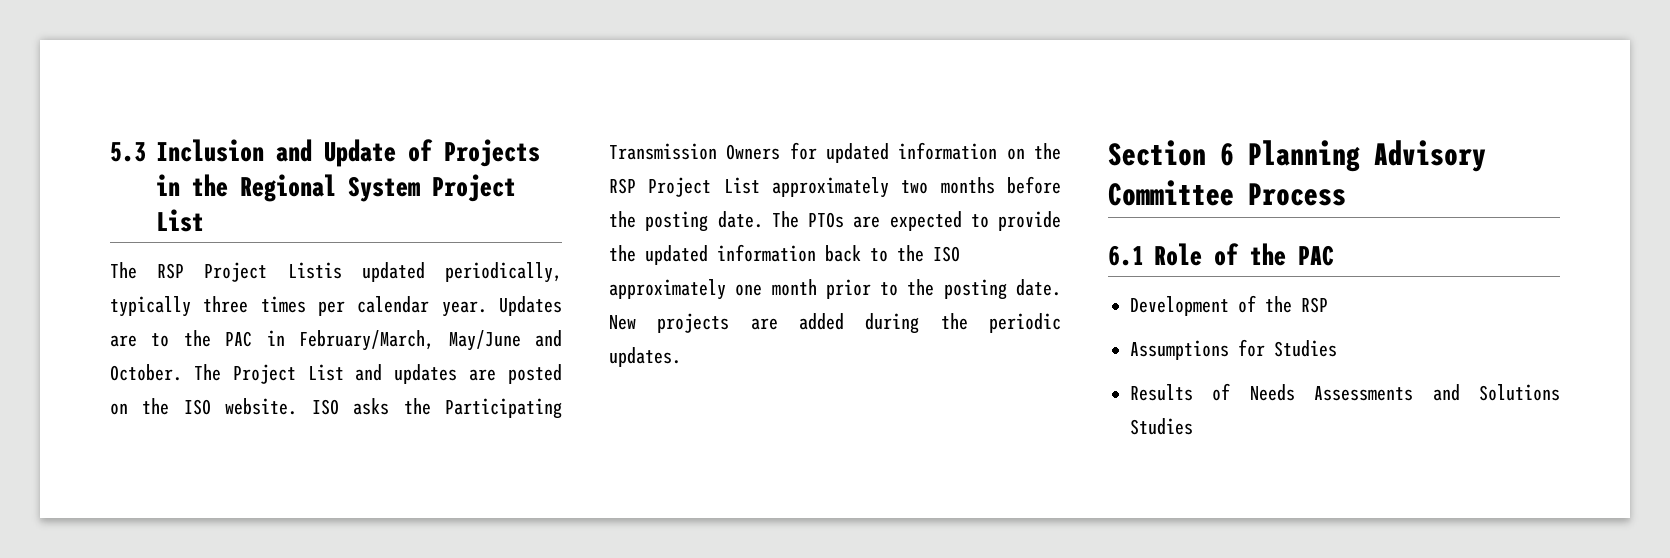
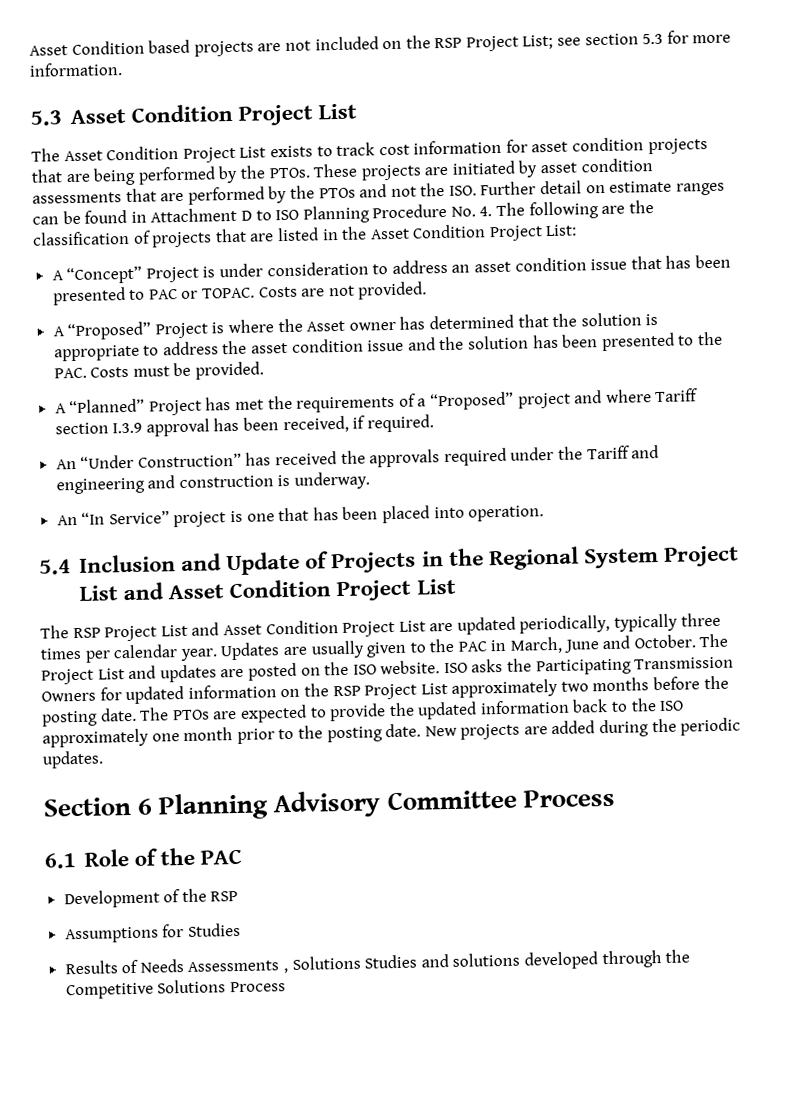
[110,142,146,162] 5.3 -> [29,30,732,57] [29,62,123,77] [30,103,358,126] [31,137,708,163] [31,158,653,186] [32,180,725,205] [32,200,654,225] [32,224,578,248] [51,254,731,285] [52,281,428,306] [52,312,659,341] [53,331,723,362] [53,361,265,380] [54,388,699,416] [54,414,434,437] [55,444,660,470] [55,471,371,495] [56,505,545,528] [39,559,71,575] Asset Condition based projects are not included on the RSP Project List; see section 5.3 for more information. // 5.3 Asset Condition Project List // The Asset Condition Project List exists to track cost information for asset condition projects that are being performed by the PTOs. These projects are initiated by asset condition assessments that are performed by the PTOs and not the ISO. Further detail on estimate ranges can be found in Attachment D to ISO Planning Procedure No. 4. The following are the classification of projects that are listed in the Asset Condition Project List: // A “Concept” Project is under consideration to address an asset condition issue that has been presented to PAC or TOPAC. Costs are not provided. // A “Proposed” Project is where the Asset owner has determined that the solution is appropriate to address the asset condition issue and the solution has been presented to the PAC. Costs must be provided. // A “Planned” Project has met the requirements of a “Proposed” project and where Tariff section I.3.9 approval has been received, if required. // An “Under Construction” has received the approvals required under the Tariff and engineering and construction is underway. // An “In Service” project is one that has been placed into operation. // 5.4
[110,262,342,282] // The RSP Project Listis -> [122,578,456,602] [40,620,454,642] and Asset Condition Project List // The RSP Project List and Asset Condition Project List are
(137, 341) none -> [310,640,408,659] usually given
[299,330,521,351] February/March, May/June -> [510,636,599,654] March, June
[1432,384,1460,401] and -> [283,968,289,974] ,
(1193, 426) none -> [420,949,691,970] [65,979,286,1000] and solutions developed through the Competitive Solutions Process

